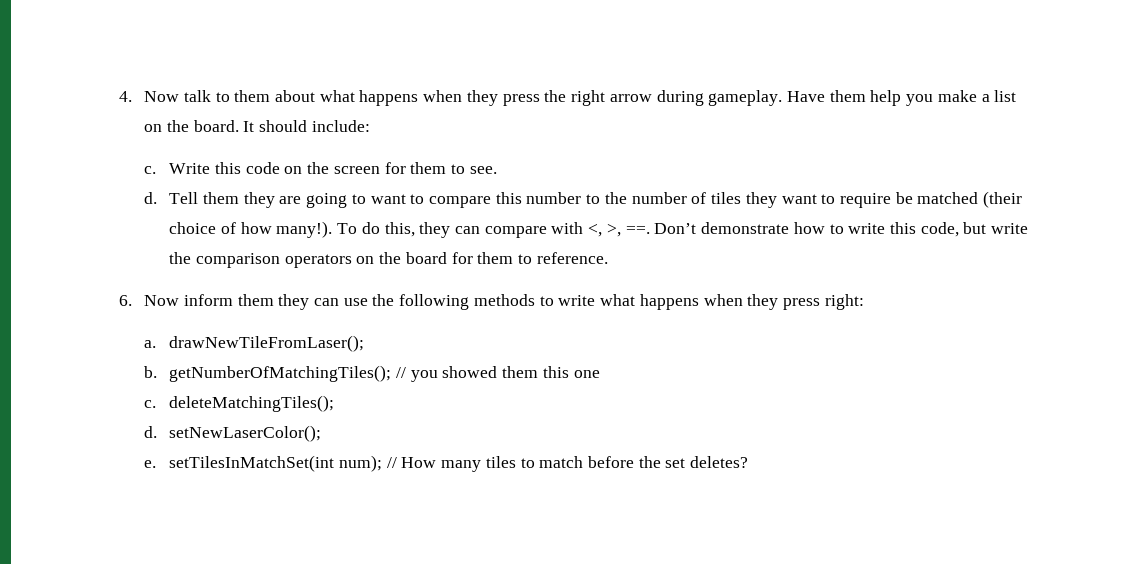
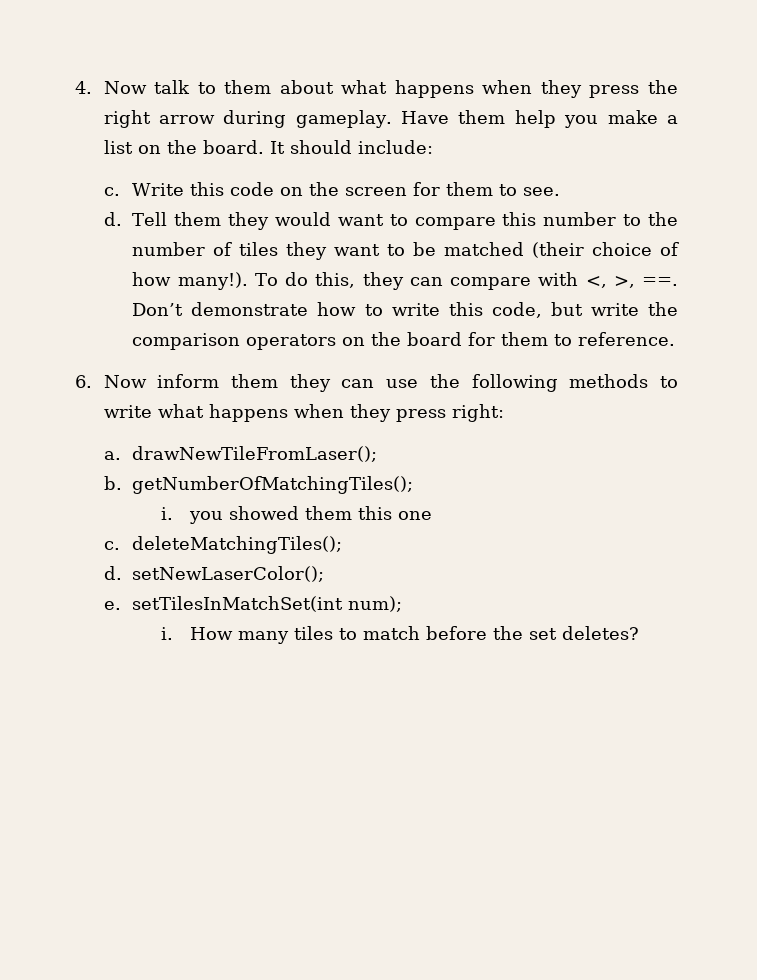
[279,193,366,208] are going to -> [274,212,331,226] would
[839,193,891,208] require -> (406, 250) none
[395,367,406,378] // -> [161,507,174,520] // i.
[386,457,397,468] // -> [161,627,174,640] // i.

